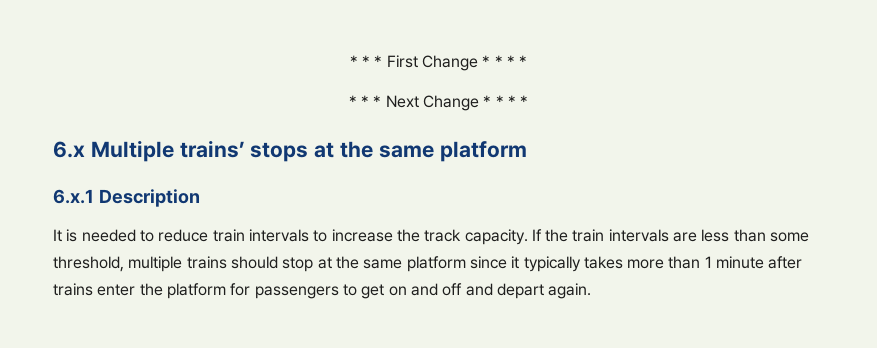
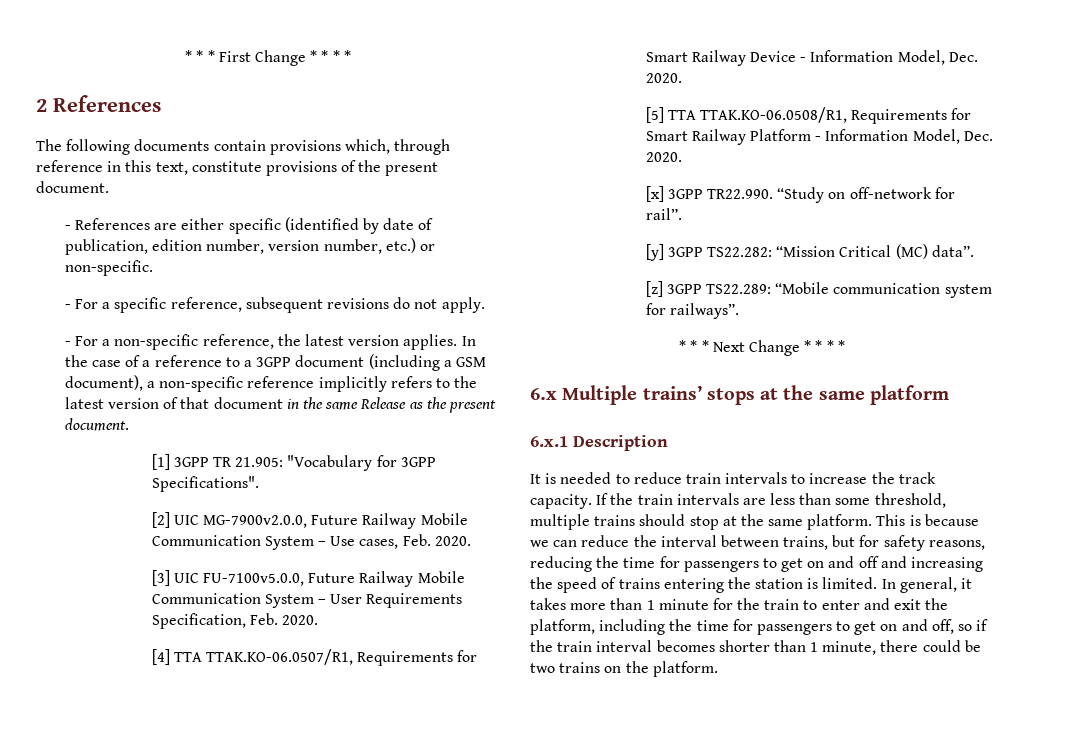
(528, 61) none -> [36,95,161,112] [36,139,451,155] [36,160,439,176] [36,181,109,193] [64,217,434,234] [64,238,436,255] [64,260,153,276] [64,297,485,313] [64,334,476,350] [64,354,486,371] [64,375,478,392] [64,397,496,413] [64,418,129,431] [151,454,436,471] [151,476,259,492] [151,512,468,529] [151,534,471,550] [151,570,465,587] [151,593,463,608] [151,613,318,629] [151,649,478,666] [645,50,978,66] [645,73,682,83] [645,107,972,124] [645,129,993,145] [645,152,682,162] [645,186,955,203] [645,208,682,220] [645,244,974,261] [645,281,992,298] [645,303,739,319] // 2 References // The following documents contain provisions which, through reference in this text, constitute provisions of the present document. // - References are either specific (identified by date of publication, edition number, version number, etc.) or non-specific. // - For a specific reference, subsequent revisions do not apply. // - For a non-specific reference, the latest version applies. In the case of a reference to a 3GPP document (including a GSM document), a non-specific reference implicitly refers to the latest version of that document in the same Release as the present document. // [1] 3GPP TR 21.905: "Vocabulary for 3GPP Specifications". // [2] UIC MG-7900v2.0.0, Future Railway Mobile Communication System – Use cases, Feb. 2020. // [3] UIC FU-7100v5.0.0, Future Railway Mobile Communication System – User Requirements Specification, Feb. 2020. // [4] TTA TTAK.KO-06.0507/R1, Requirements for Smart Railway Device - Information Model, Dec. 2020. // [5] TTA TTAK.KO-06.0508/R1, Requirements for Smart Railway Platform - Information Model, Dec. 2020. // [x] 3GPP TR22.990. “Study on off-network for rail”. // [y] 3GPP TS22.282: “Mission Critical (MC) data”. // [z] 3GPP TS22.289: “Mobile communication system for railways”.
[406,256,803,272] [53,283,226,299] platform since it typically takes more than 1 minute after trains enter the platform -> [807,514,979,530] [530,535,985,551] [530,556,656,572] platform. This is because we can reduce the interval between trains, but for safety reasons, reducing the time
[496,283,592,299] depart again. -> [911,557,984,572] [530,577,973,593] [530,598,949,610] [530,619,989,635] [530,640,981,655] [530,661,718,677] increasing the speed of trains entering the station is limited. In general, it takes more than 1 minute for the train to enter and exit the platform, including the time for passengers to get on and off, so if the train interval becomes shorter than 1 minute, there could be two trains on the platform.

